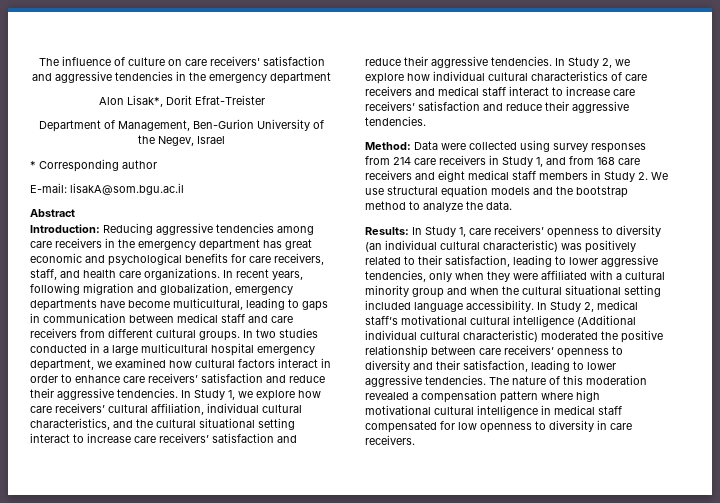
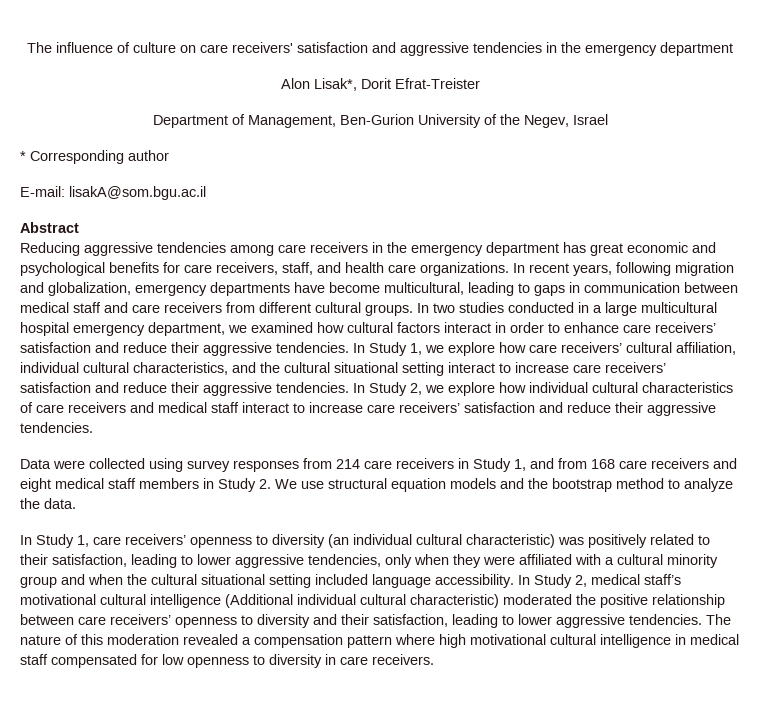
[30,224,100,233] Introduction: -> (79, 227) none
[365,142,411,150] Method: -> (93, 427) none
[365,227,409,235] Results: -> (76, 503) none

